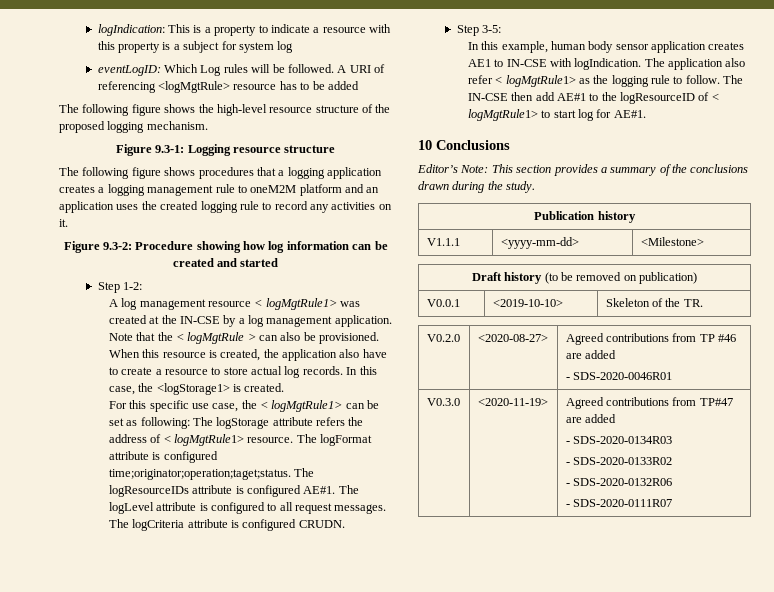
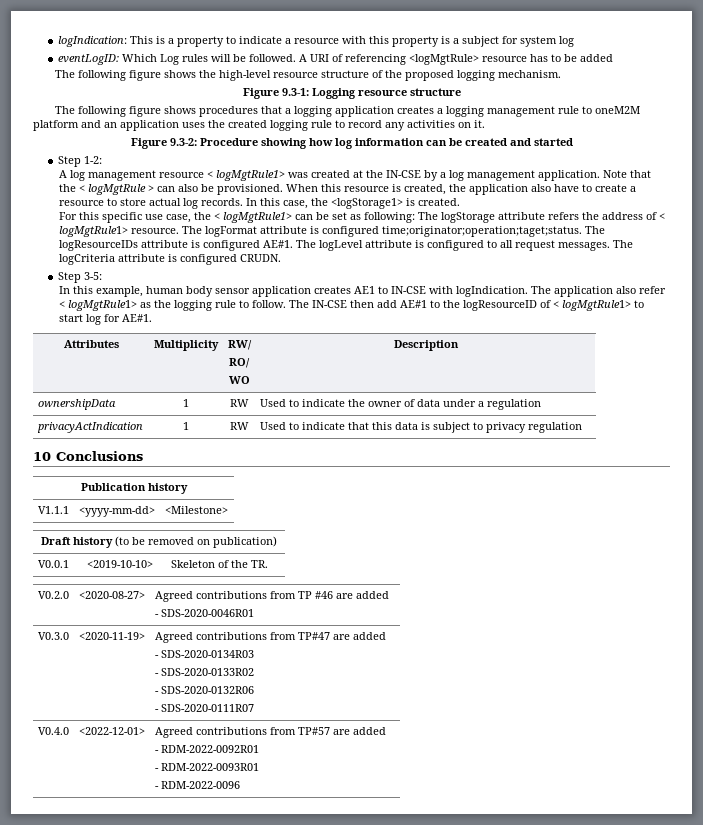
[418,140,510,150] [417,164,749,176] [418,181,536,193] // 10 Conclusions // Editor’s Note: This section provides a summary of the conclusions drawn during the study. -> [63,340,119,348] [153,340,219,351] [227,340,252,350] [229,358,250,368] [228,376,250,384] [393,340,459,351] [37,399,116,410] [182,399,189,407] [229,399,249,407] [259,399,541,410] [36,422,143,433] [182,422,189,430] [229,422,249,430] [259,422,582,433] [33,451,143,461] // Attributes | Multiplicity | RW/ // RO/ // WO | Description // ownershipData | 1 | RW | Used to indicate the owner of data under a regulation // privacyActIndication | 1 | RW | Used to indicate that this data is subject to privacy regulation // 10 Conclusions
(673, 503) none -> [37,727,69,735] [78,727,145,735] [154,727,386,738] [154,745,259,753] [154,763,259,771] [154,781,240,789] // V0.4.0 | <2022-12-01> | Agreed contributions from TP#57 are added // - RDM-2022-0092R01 // - RDM-2022-0093R01 // - RDM-2022-0096

